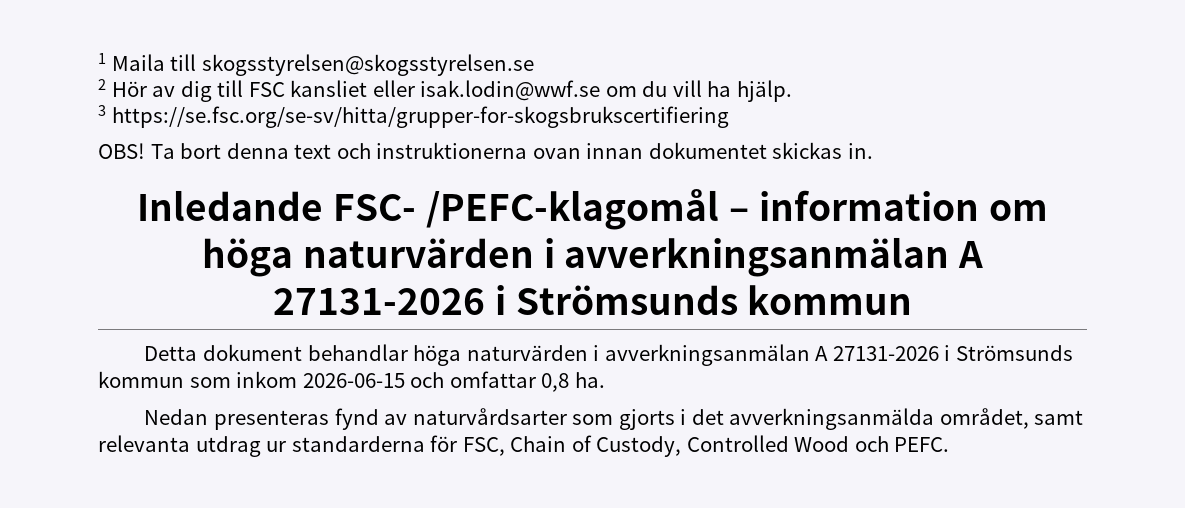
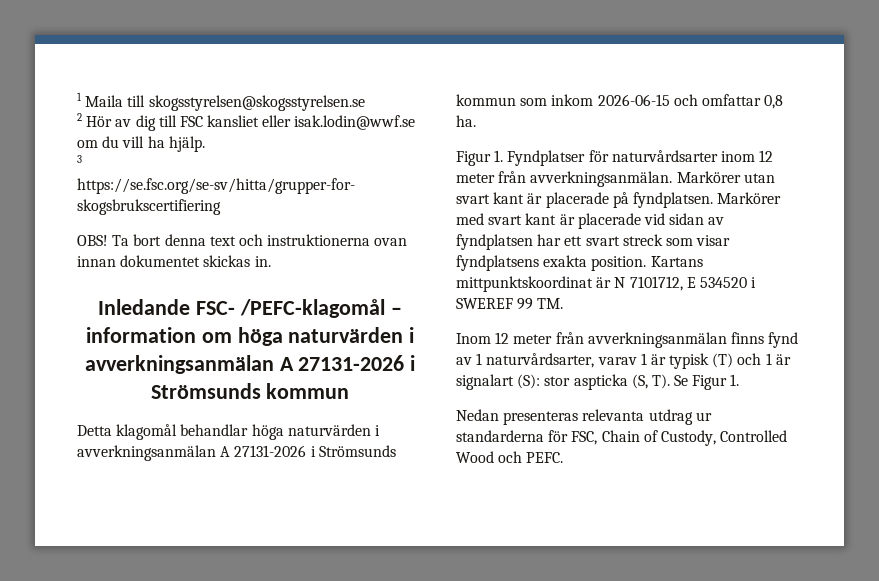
[203,344,303,361] dokument -> [116,424,178,440] klagomål
[144,408,1084,430] Nedan presenteras fynd av naturvårdsarter som gjorts i det avverkningsanmälda området, samt -> [456,150,774,166] [456,171,775,187] [456,192,782,208] [456,213,725,229] [456,234,731,250] [456,255,703,271] [456,276,757,292] [456,298,564,310] [456,332,799,348] [456,353,791,369] [456,374,740,390] [456,409,579,425] Figur 1. Fyndplatser för naturvårdsarter inom 12 meter från avverkningsanmälan. Markörer utan svart kant är placerade på fyndplatsen. Markörer med svart kant är placerade vid sidan av fyndplatsen har ett svart streck som visar fyndplatsens exakta position. Kartans mittpunktskoordinat är N 7101712, E 534520 i SWEREF 99 TM. // Inom 12 meter från avverkningsanmälan finns fynd av 1 naturvårdsarter, varav 1 är typisk (T) och 1 är signalart (S): stor aspticka (S, T). Se Figur 1. // Nedan presenteras

